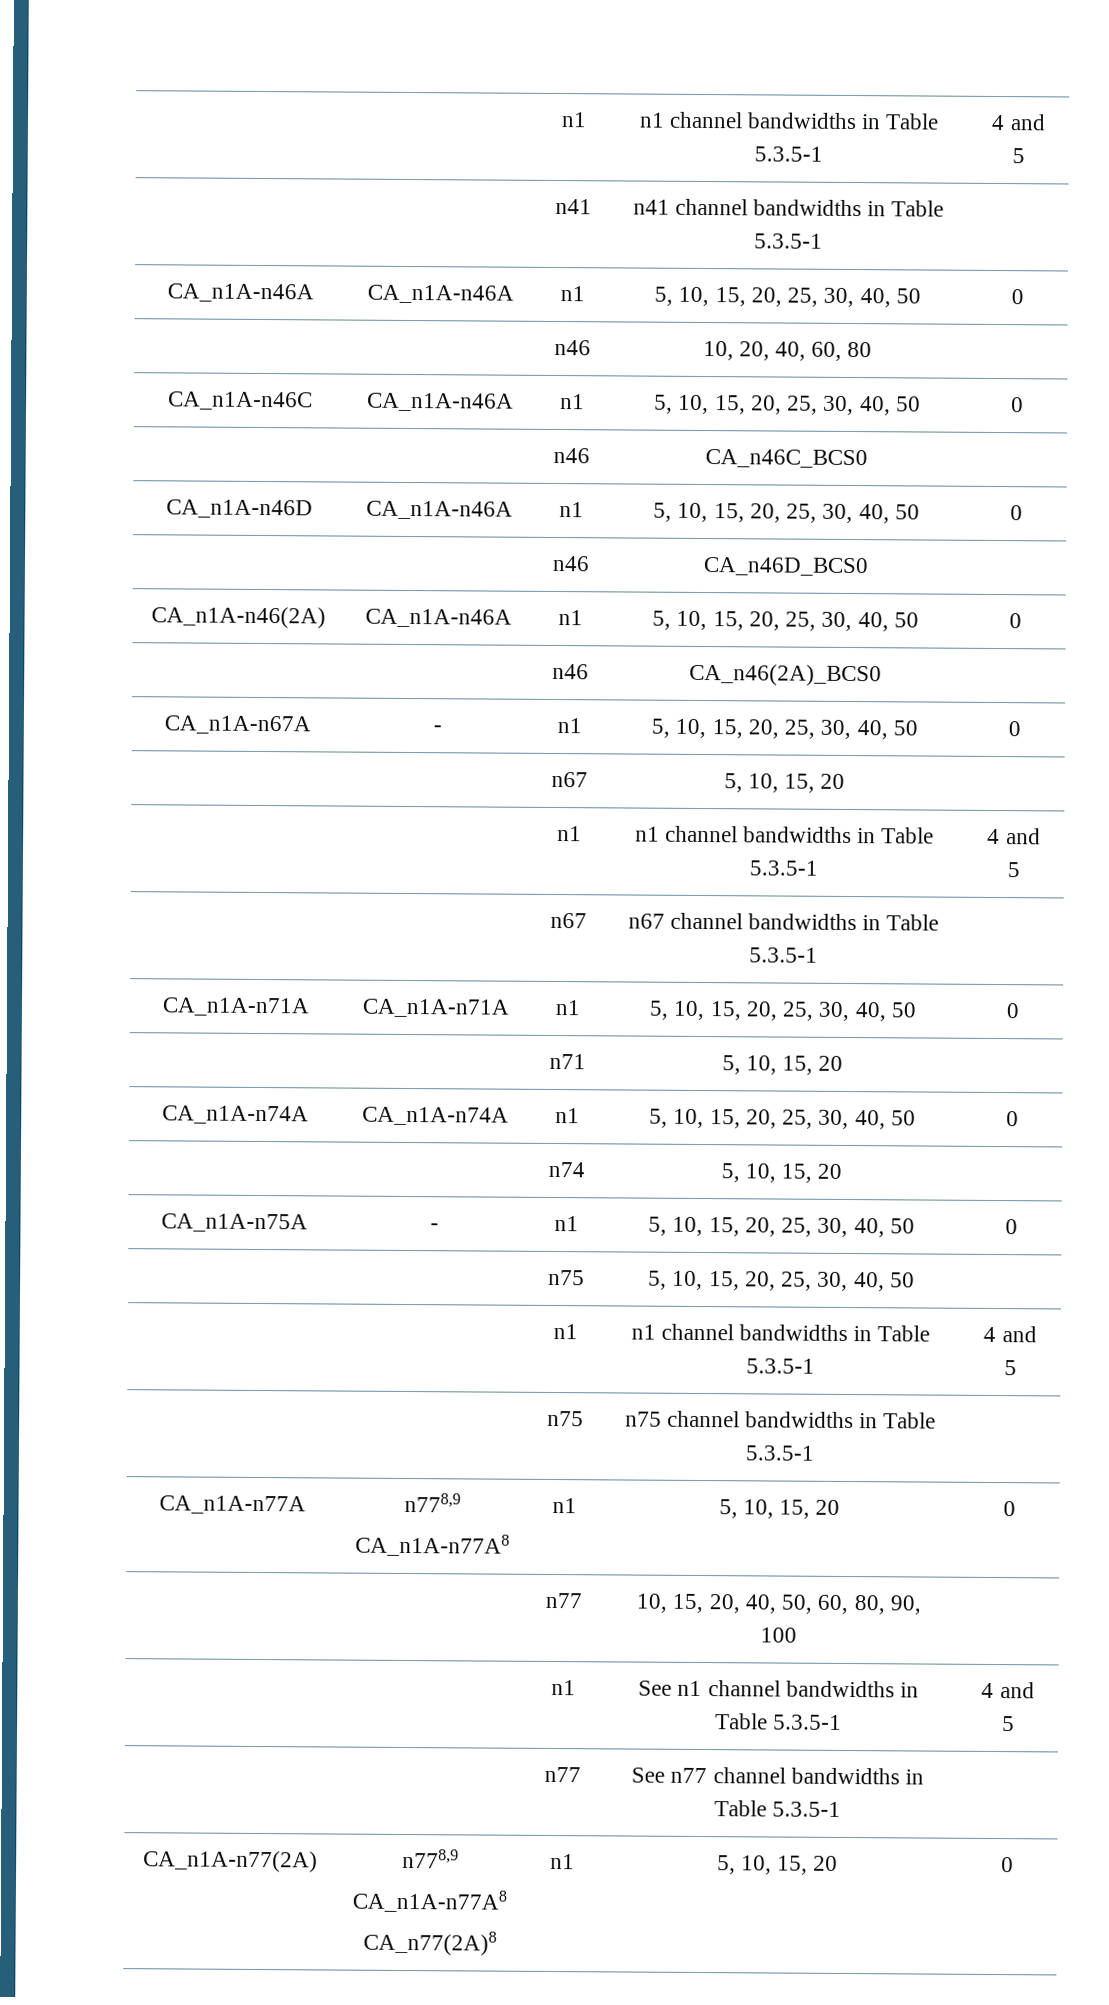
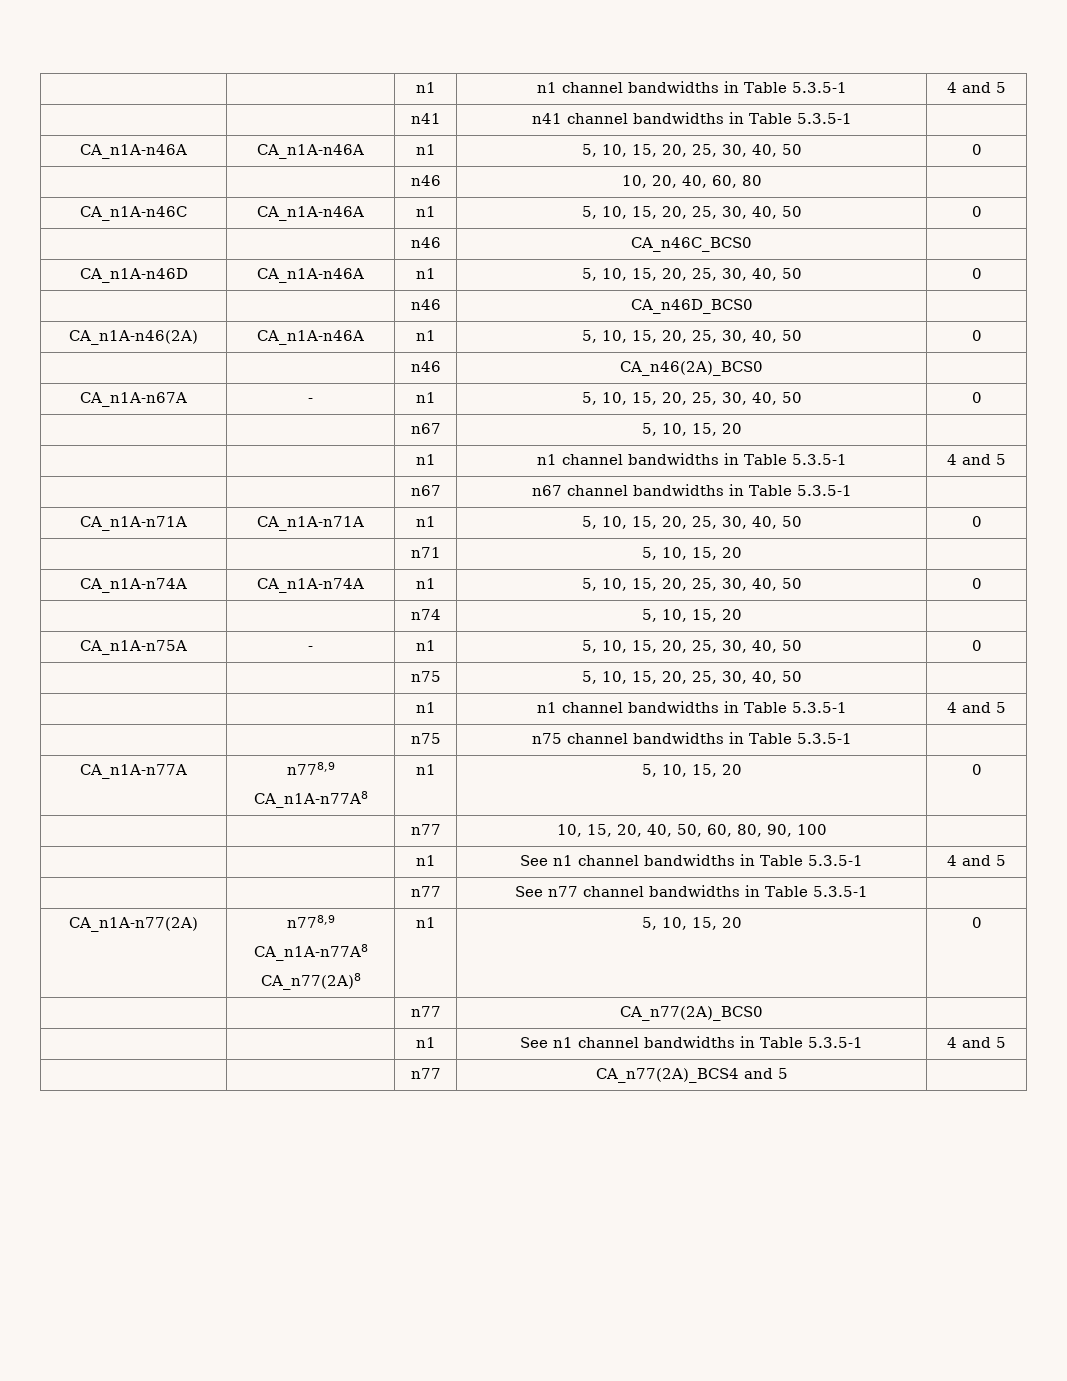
(1014, 1865) none -> [410,1006,441,1017] [620,1006,763,1021] [415,1037,436,1048] [520,1036,863,1048] [947,1037,1006,1048] [410,1068,441,1079] [595,1068,788,1083] // | | n77 | CA_n77(2A)_BCS0 | // | | n1 | See n1 channel bandwidths in Table 5.3.5-1 | 4 and 5 // | | n77 | CA_n77(2A)_BCS4 and 5 |

